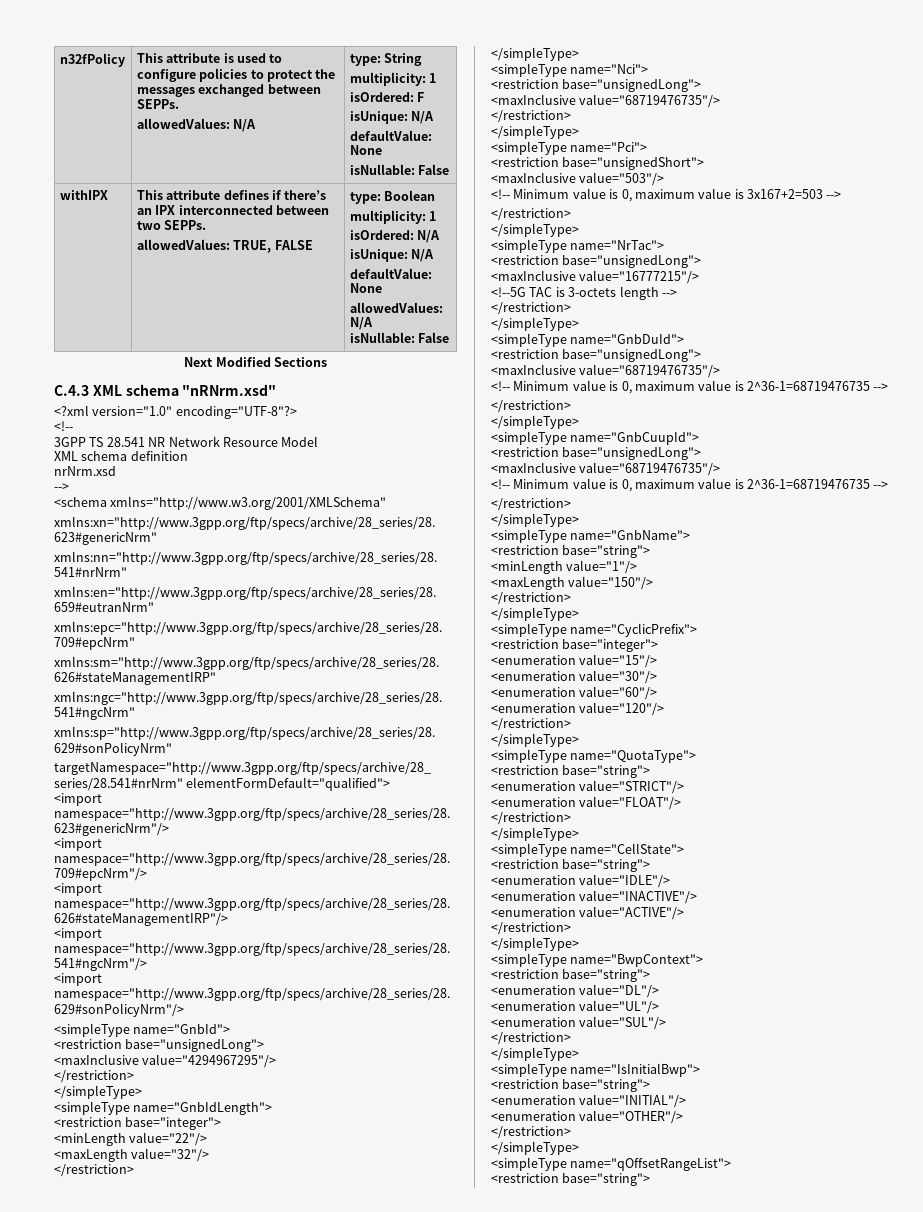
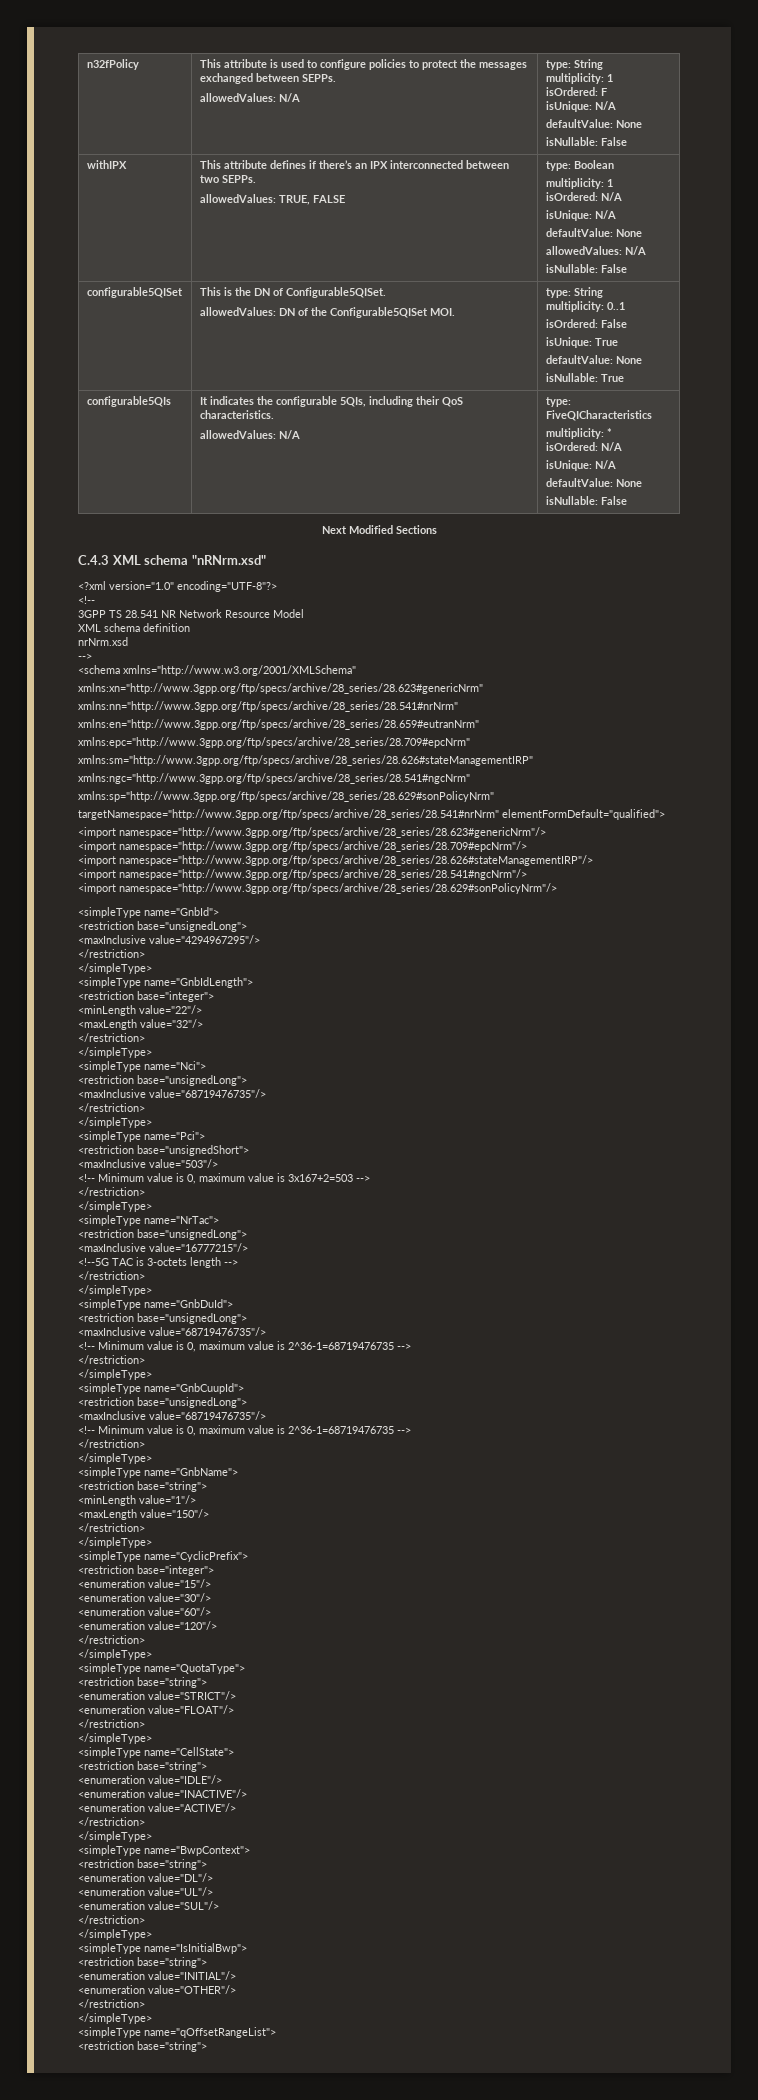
(450, 337) none -> [86,287,183,298] [199,287,386,298] [199,307,455,318] [545,287,603,298] [545,301,625,312] [545,319,627,328] [545,337,618,348] [545,355,642,364] [545,373,624,382] [86,396,171,407] [199,396,463,407] [199,410,274,419] [199,430,300,439] [545,397,571,407] [545,410,652,421] [545,428,612,439] [545,442,622,451] [545,460,616,471] [545,478,642,487] [545,496,627,505] // configurable5QISet | This is the DN of Configurable5QISet. // allowedValues: DN of the Configurable5QISet MOI. | type: String // multiplicity: 0..1 // isOrdered: False // isUnique: True // defaultValue: None // isNullable: True // configurable5QIs | It indicates the configurable 5QIs, including their QoS characteristics. // allowedValues: N/A | type: FiveQICharacteristics // multiplicity: * // isOrdered: N/A // isUnique: N/A // defaultValue: None // isNullable: False

